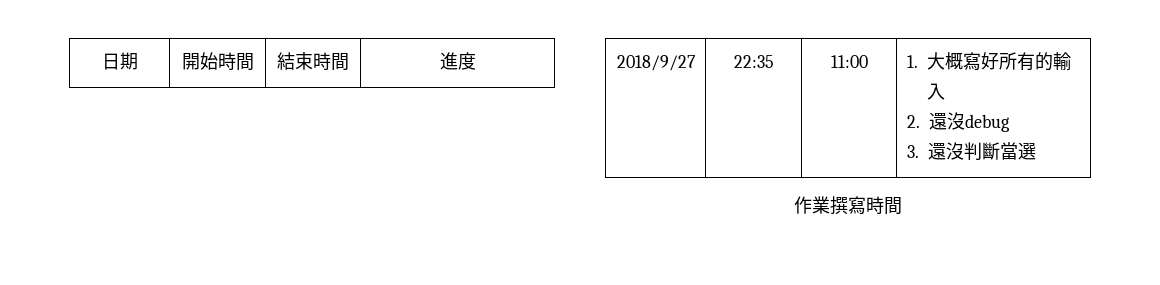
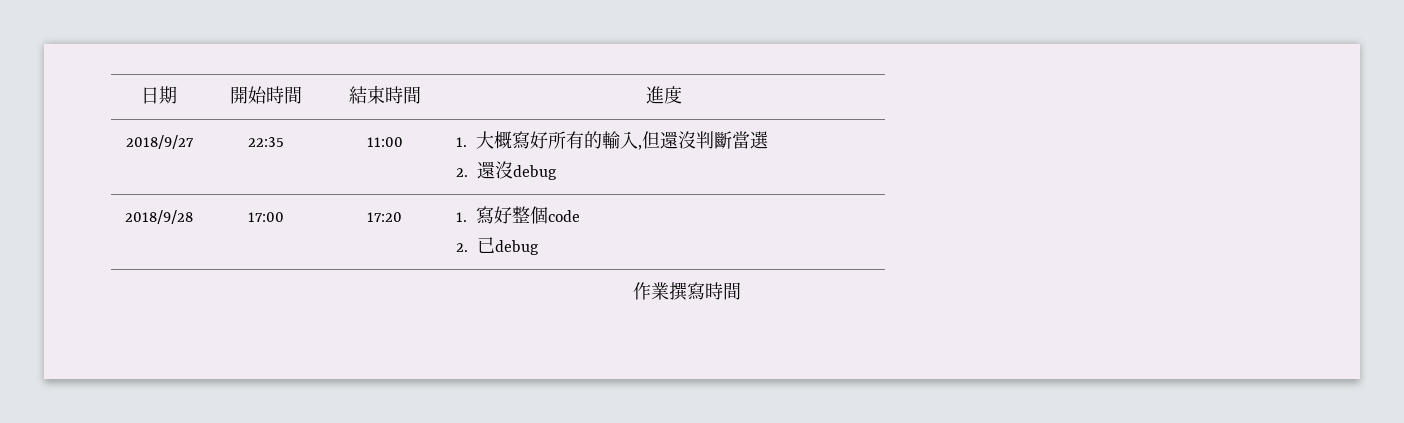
[906,112,1010,132] [906,145,919,158] // 2.還沒debug // 3. -> [638,131,661,150] ,但
(1036, 151) none -> [456,161,558,180] [125,210,193,224] [248,212,284,222] [367,212,402,222] [456,206,581,224] [456,237,540,255] // 2.還沒debug // 2018/9/28 | 17:00 | 17:20 | 1.寫好整個code // 2.已debug

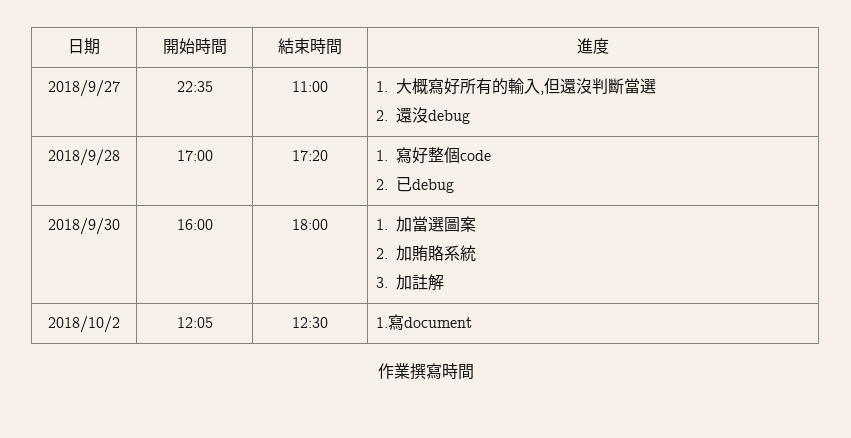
(540, 247) none -> [48,218,120,235] [176,219,213,230] [292,219,328,230] [375,216,476,232] [375,245,476,262] [375,274,444,291] [48,316,120,333] [176,317,213,328] [292,317,328,328] [375,314,472,331] // 2018/9/30 | 16:00 | 18:00 | 1.加當選圖案 // 2.加賄賂系統 // 3.加註解 // 2018/10/2 | 12:05 | 12:30 | 1.寫document

